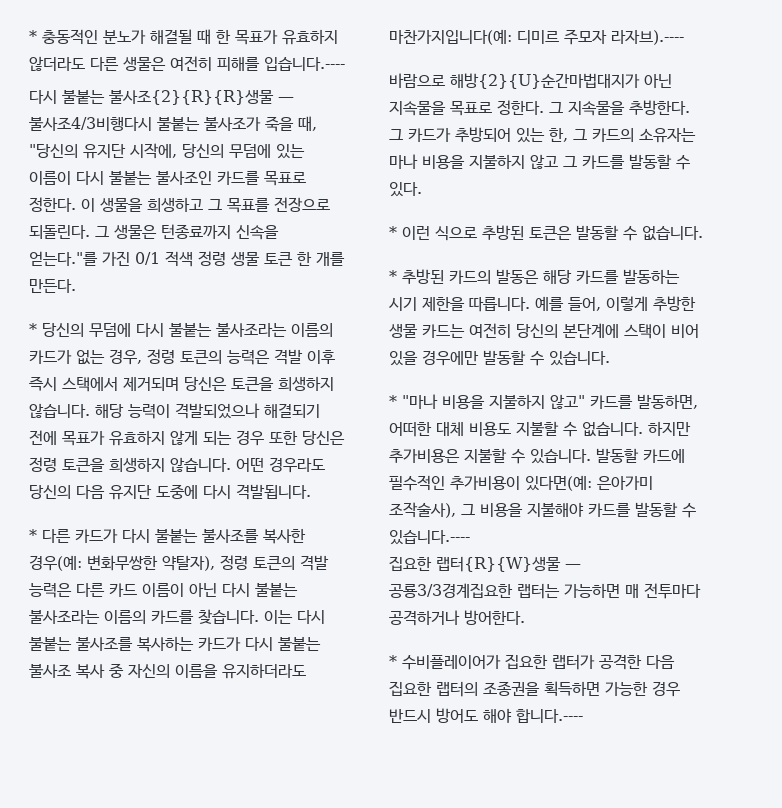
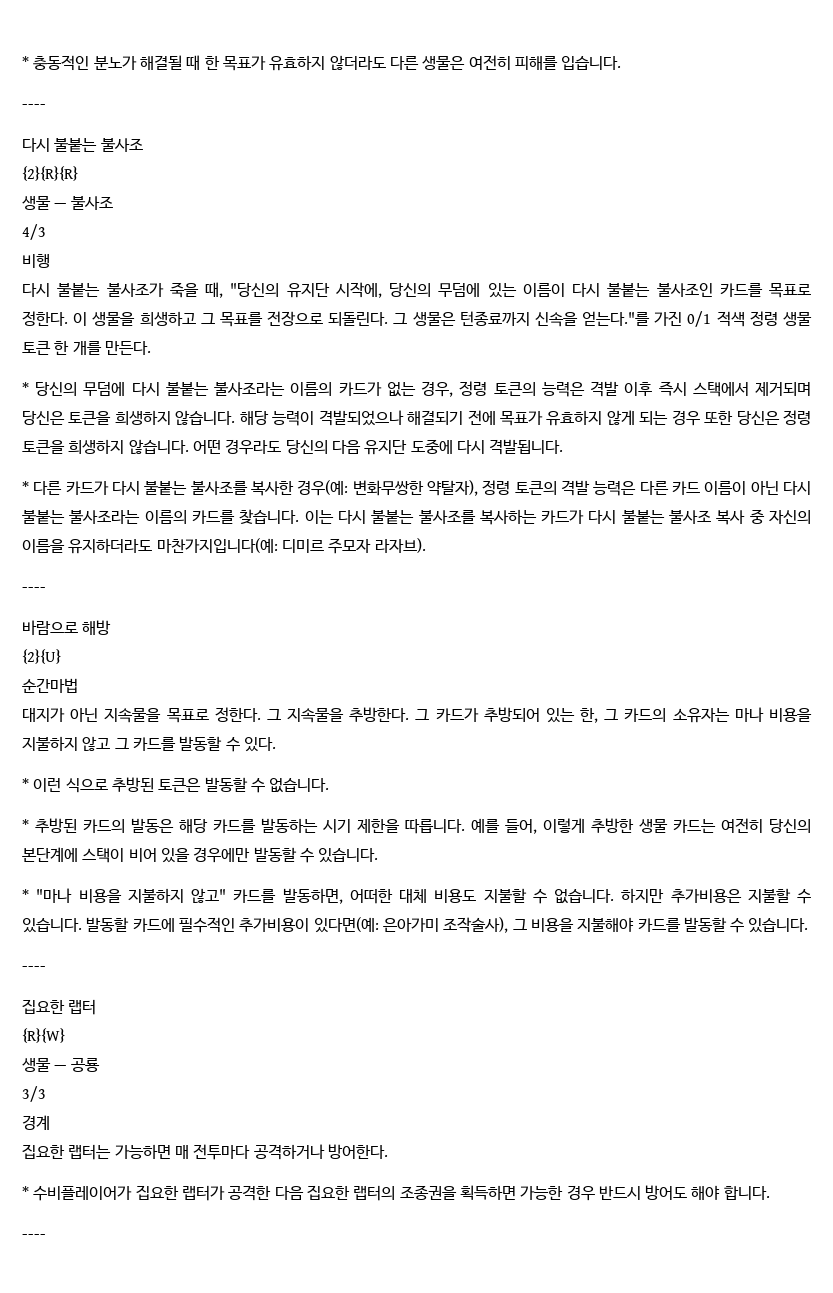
[264,57,345,71] [29,90,294,105] [29,116,152,131] 입습니다.---- // 다시 불붙는 불사조{2}{R}{R}생물 — 불사조4/3비행다시 -> [561,56,622,70] [22,104,46,109] [22,138,143,152] [22,166,78,181] [22,196,113,210] [22,224,46,240] [22,253,50,268] [22,283,50,297] 입습니다. // ---- // 다시 불붙는 불사조 // {2}{R}{R} // 생물 — 불사조 // 4/3 // 비행 // 다시
[611,30,684,45] 라자브).---- -> [374,538,426,553] [22,587,46,592] 라자브). // ----
[450,73,640,89] 해방{2}{U}순간마법대지가 -> [82,620,112,635] [22,649,61,664] [22,678,78,693] [22,708,65,722] 해방 // {2}{U} // 순간마법 // 대지가
[389,530,470,545] [389,556,581,572] [389,583,513,598] 있습니다.---- // 집요한 랩터{R}{W}생물 — 공룡3/3경계집요한 -> [748,918,809,933] [22,966,46,971] [22,999,97,1015] [22,1028,65,1043] [22,1058,100,1072] [22,1086,46,1102] [22,1115,50,1130] [22,1144,65,1159] 있습니다. // ---- // 집요한 랩터 // {R}{W} // 생물 — 공룡 // 3/3 // 경계 // 집요한
[516,709,583,723] 합니다.---- -> [723,1186,770,1200] [22,1234,46,1239] 합니다. // ----

